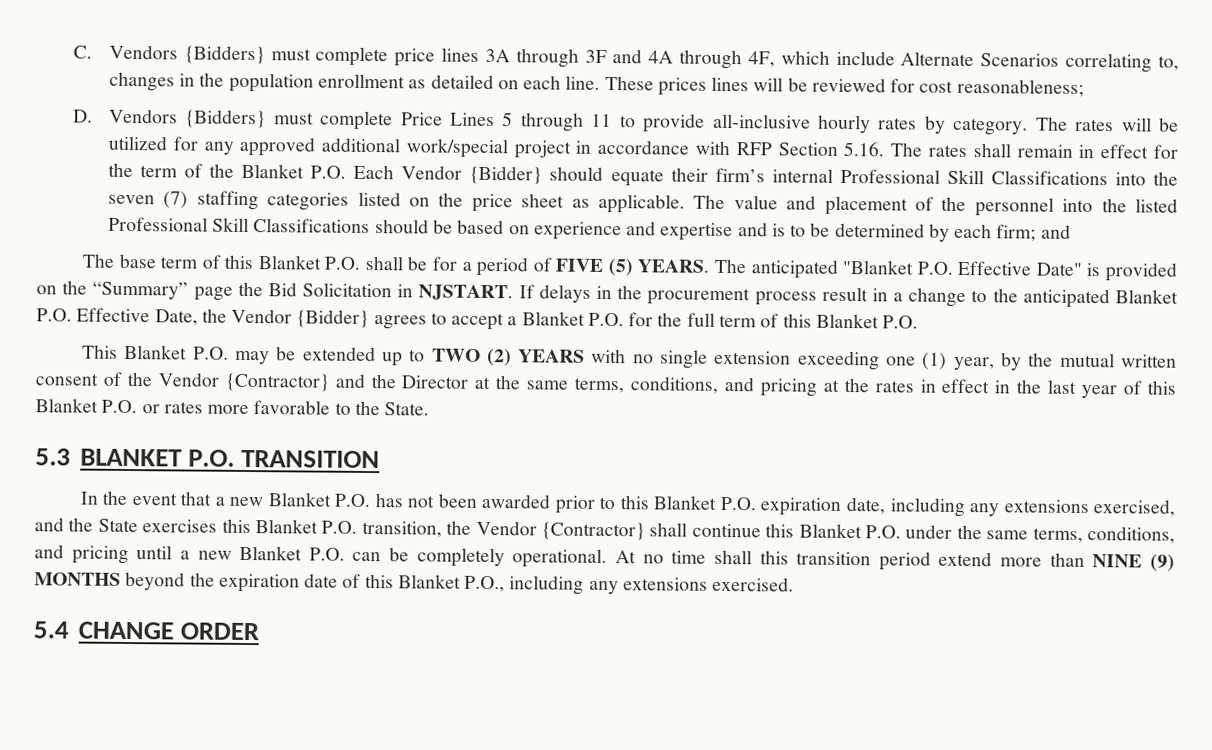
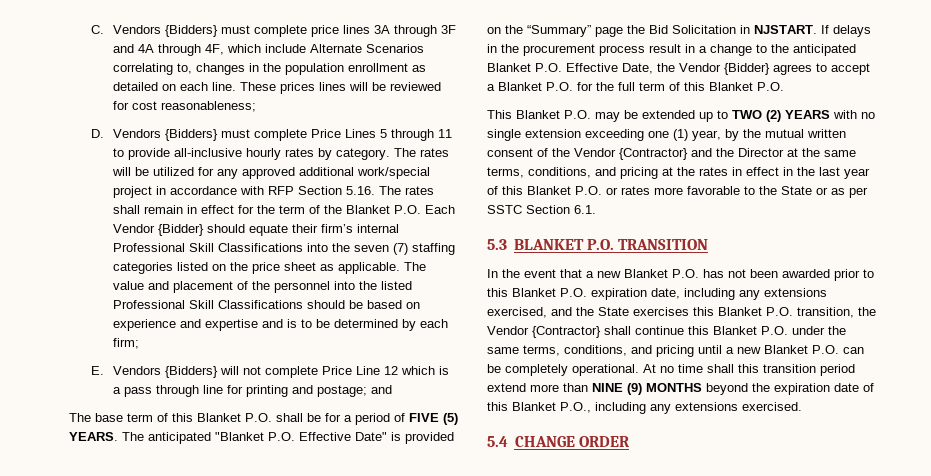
(1037, 233) none -> [91,366,450,378] [113,385,368,397] // E. Vendors {Bidders} will not complete Price Line 12 which is a pass through line for printing and postage;
[384,402,430,416] State. -> [781,186,868,198] [487,205,596,214] State or as per SSTC Section 6.1.

